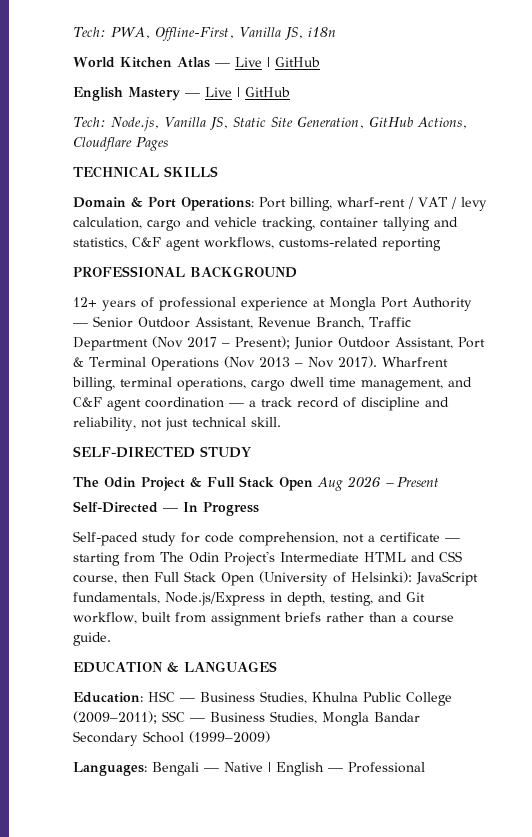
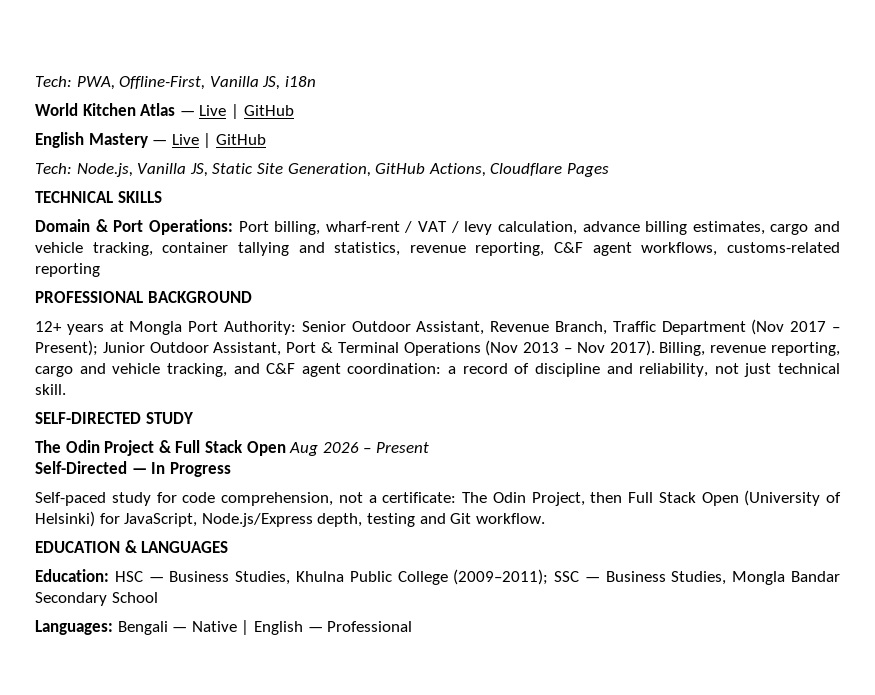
(142, 223) none -> [582,221,765,235] advance billing estimates,
(127, 243) none -> [409,242,545,256] revenue reporting,
[141,297,308,311] of professional experience -> (104, 329) none
[412,297,472,311] [73,323,88,327] Authority — -> [224,321,296,335] Authority:
[381,357,448,367] [72,377,472,391] [73,397,292,411] Wharfrent billing, terminal operations, cargo dwell time management, and C&F agent coordination — a track -> [659,342,840,356] [35,363,456,377] Billing, revenue reporting, cargo and vehicle tracking, and C&F agent coordination: a
[380,532,460,542] [73,551,462,566] [73,575,117,584] certificate — starting from The Odin Project's Intermediate HTML and CSS course, -> [382,492,585,506] certificate: The Odin Project,
[351,571,478,586] [73,592,425,606] [73,612,454,626] [73,632,111,646] Helsinki): JavaScript fundamentals, Node.js/Express in depth, testing, and Git workflow, built from assignment briefs rather than a course guide. -> [35,511,545,527] Helsinki) for JavaScript, Node.js/Express depth, testing and Git workflow.
[189,731,270,743] (1999–2009) -> (158, 597) none

